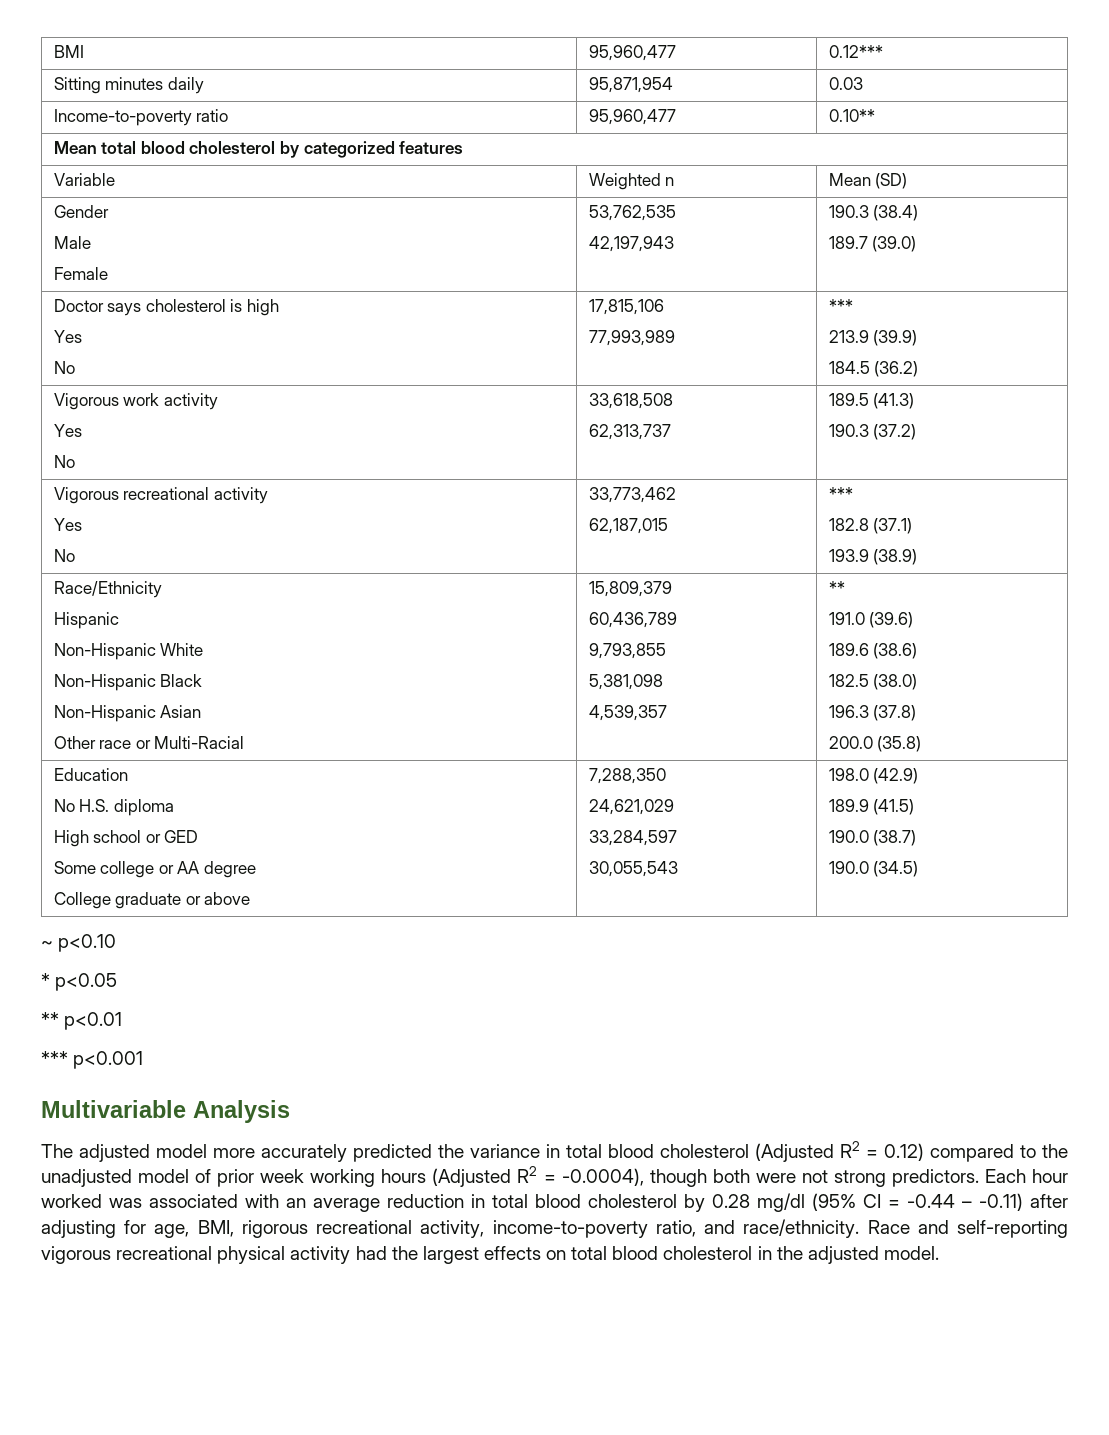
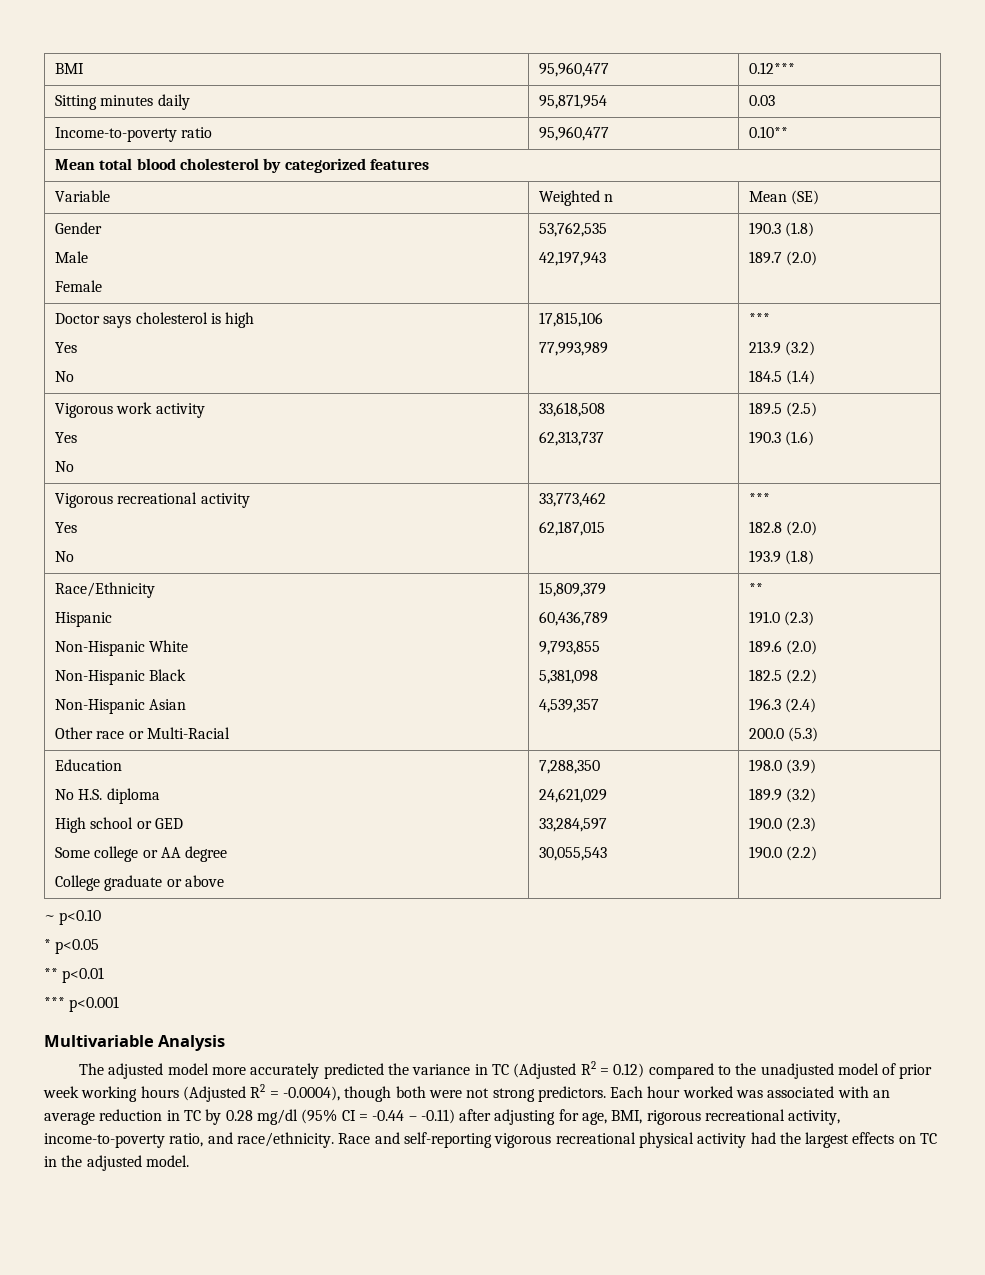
[875,173,908,189] (SD) -> [791,190,820,205] (SE)
[873,205,919,221] (38.4) -> [785,222,815,237] (1.8)
[872,236,917,252] (39.0) -> [786,251,818,266] (2.0)
[873,330,918,346] (39.9) -> [785,341,816,356] (3.2)
[874,361,919,377] (36.2) -> [786,370,816,385] (1.4)
[873,393,915,409] [828,424,917,440] (41.3) // 190.3 (37.2) -> [786,402,818,417] [749,431,815,446] (2.5) // 190.3 (1.6)
[873,518,913,534] (37.1) -> [786,521,818,536] (2.0)
[873,549,918,565] (38.9) -> [785,550,815,565] (1.8)
[869,612,914,628] (39.6) -> [784,611,815,626] (2.3)
[873,643,918,659] (38.6) -> [786,640,818,655] (2.0)
[873,674,918,690] (38.0) -> [786,669,818,684] (2.2)
[873,705,917,721] (37.8) -> [785,698,817,713] (2.4)
[877,736,922,752] (35.8) -> [788,727,819,742] (5.3)
[873,768,919,784] (42.9) -> [786,759,817,774] (3.9)
[873,799,915,815] [828,830,917,846] [828,861,919,877] (41.5) // 190.0 (38.7) // 190.0 (34.5) -> [786,788,817,803] [749,817,817,832] [749,846,818,861] (3.2) // 190.0 (2.3) // 190.0 (2.2)
[566,1144,749,1158] total blood cholesterol -> [491,1064,509,1075] TC
[492,1194,677,1208] total blood cholesterol -> [183,1110,201,1121] TC
[571,1246,753,1260] total blood cholesterol -> [920,1133,938,1144] TC

